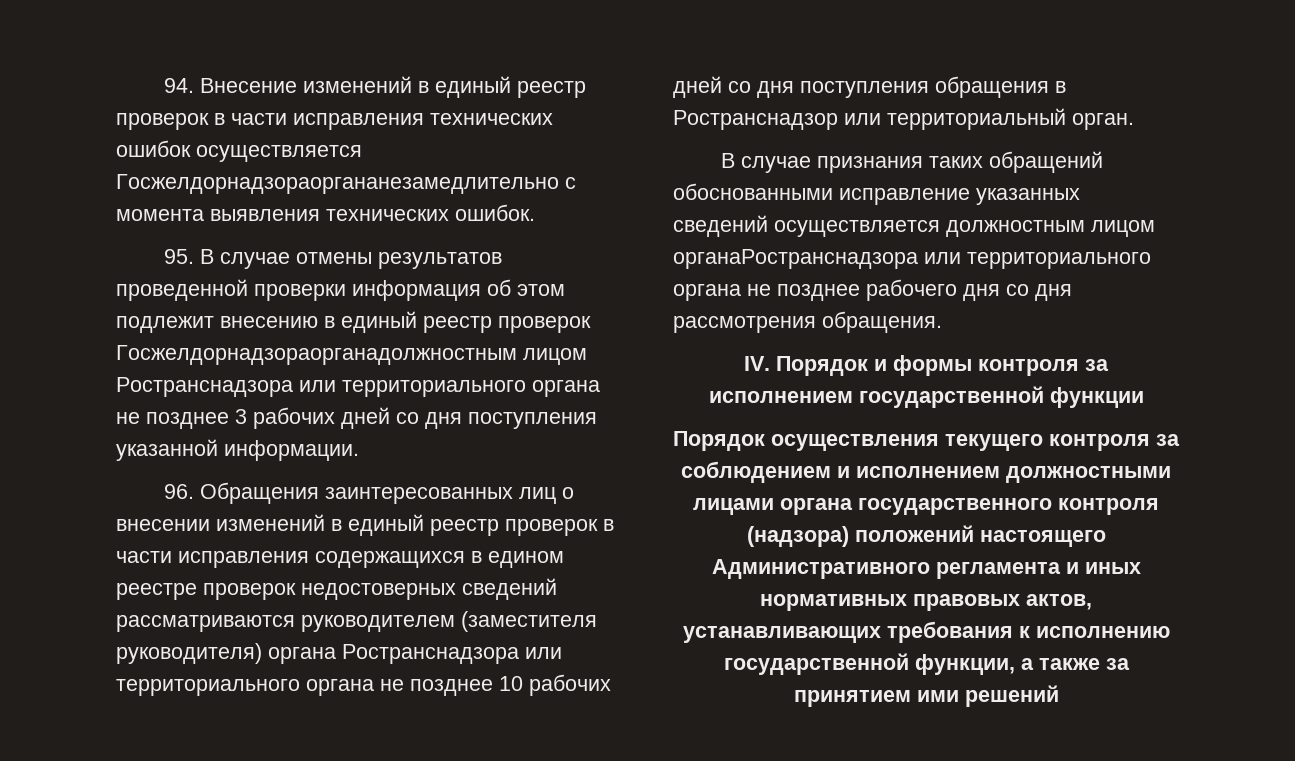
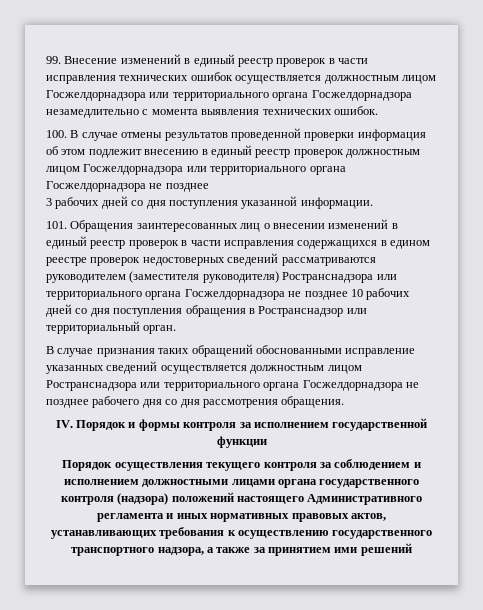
[163,78,194,93] 94. -> [46,56,61,64] 99.
[116,174,559,194] Госжелдорнадзораоргананезамедлительно -> [324,75,436,84] [46,90,412,101] [46,109,139,118] должностным лицом Госжелдорнадзора или территориального органа Госжелдорнадзора незамедлительно
[163,249,194,264] 95. -> [46,130,67,138] 100.
[116,345,587,365] [116,377,600,397] [116,412,229,429] Госжелдорнадзораорганадолжностным лицом Ространснадзора или территориального органа не позднее -> [346,149,420,158] [46,164,346,175] [46,181,209,192] должностным лицом Госжелдорнадзора или территориального органа Госжелдорнадзора не позднее //
[163,484,194,499] 96. -> [46,221,67,229] 101.
[268,644,562,664] [116,679,374,696] органа Ространснадзора или территориального органа -> [282,272,397,283] [46,289,285,300] Ространснадзора или территориального органа Госжелдорнадзора
[673,249,1151,269] [673,284,741,301] органаРостранснадзора или территориального органа -> [46,380,403,391] Ространснадзора или территориального органа Госжелдорнадзора
[1035,626,1170,638] [723,653,1015,675] исполнению государственной функции, -> [237,530,433,539] [71,547,204,556] осуществлению государственного транспортного надзора,

